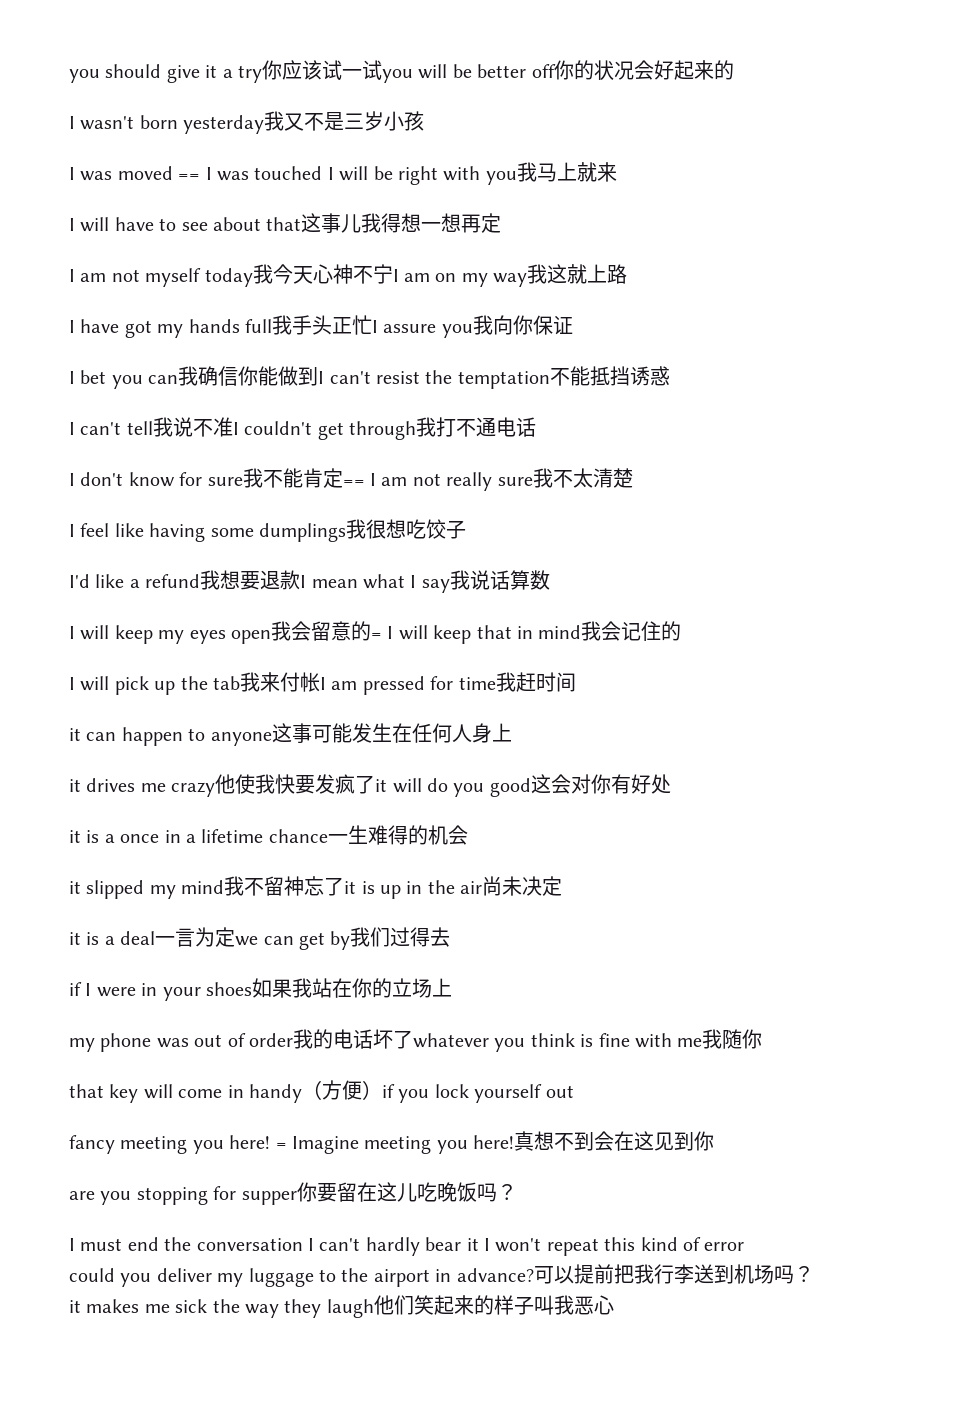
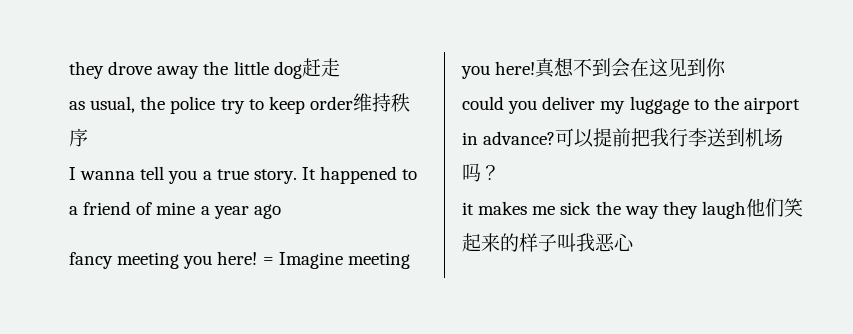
[69,60,734,83] [69,111,425,134] [69,162,617,185] [69,213,502,233] [69,264,628,287] [69,315,573,338] [69,366,670,389] [69,417,536,440] [69,468,633,491] [69,519,466,542] [69,570,550,593] [69,621,682,644] [69,672,576,695] [69,723,512,746] [69,774,671,797] [69,825,468,845] [69,876,563,899] [69,927,451,950] [69,978,452,1001] [69,1029,763,1052] [69,1080,574,1103] you should give it a try你应该试一试you will be better off你的状况会好起来的 // I wasn't born yesterday我又不是三岁小孩 // I was moved == I was touched I will be right with you我马上就来 // I will have to see about that这事儿我得想一想再定 // I am not myself today我今天心神不宁I am on my way我这就上路 // I have got my hands full我手头正忙I assure you我向你保证 // I bet you can我确信你能做到I can't resist the temptation不能抵挡诱惑 // I can't tell我说不准I couldn't get through我打不通电话 // I don't know for sure我不能肯定== I am not really sure我不太清楚 // I feel like having some dumplings我很想吃饺子 // I'd like a refund我想要退款I mean what I say我说话算数 // I will keep my eyes open我会留意的= I will keep that in mind我会记住的 // I will pick up the tab我来付帐I am pressed for time我赶时间 // it can happen to anyone这事可能发生在任何人身上 // it drives me crazy他使我快要发疯了it will do you good这会对你有好处 // it is a once in a lifetime chance一生难得的机会 // it slipped my mind我不留神忘了it is up in the air尚未决定 // it is a deal一言为定we can get by我们过得去 // if I were in your shoes如果我站在你的立场上 // my phone was out of order我的电话坏了whatever you think is fine with me我随你 // that key will come in handy（方便）if you lock yourself out -> [69,58,340,79] [69,93,410,114] [69,128,88,147] [69,166,418,184] [69,201,281,219] they drove away the little dog赶走 // as usual, the police try to keep order维持秩序 // I wanna tell you a true story. It happened to a friend of mine a year ago
[69,1182,517,1205] [69,1237,745,1256] // are you stopping for supper你要留在这儿吃晚饭吗？ // I must end the conversation I can't hardly bear it I won't repeat this kind of error -> (727, 67) none

